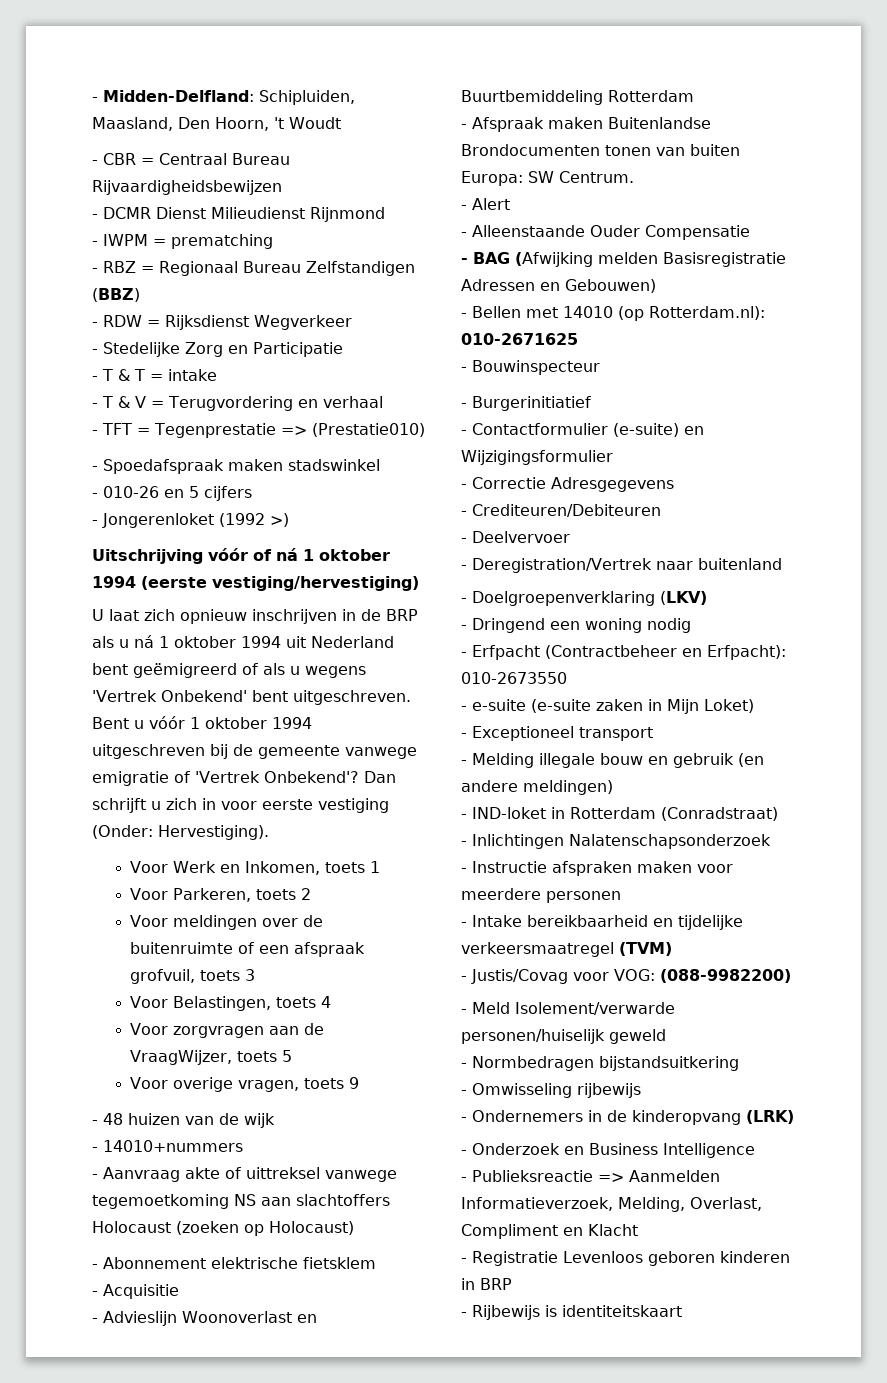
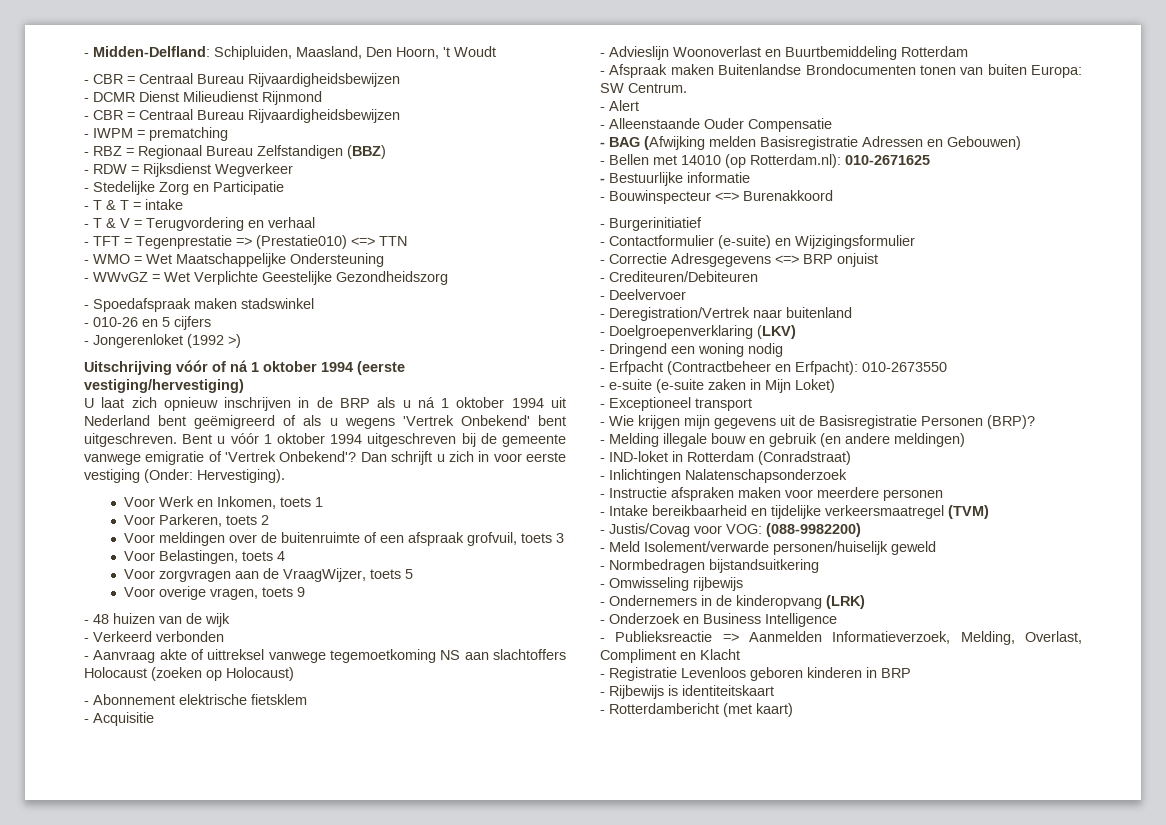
(385, 214) none -> [84,109,400,123] // - CBR = Centraal Bureau Rijvaardigheidsbewijzen
(425, 430) none -> [351,236,407,246] [84,253,384,267] [84,271,448,285] <=> TTN // - WMO = Wet Maatschappelijke Ondersteuning // - WWvGZ = Wet Verplichte Geestelijke Gezondheidszorg
[103,1140,243,1152] 14010+nummers -> [93,631,224,642] Verkeerd verbonden
(578, 339) none -> [600,172,750,186] // - Bestuurlijke informatie
(600, 367) none -> [715,190,833,201] <=> Burenakkoord
(674, 484) none -> [775,253,878,267] <=> BRP onjuist
(653, 734) none -> [600,415,1035,429] // - Wie krijgen mijn gegevens uit de Basisregistratie Personen (BRP)?
(682, 1311) none -> [600,703,793,717] // - Rotterdambericht (met kaart)

